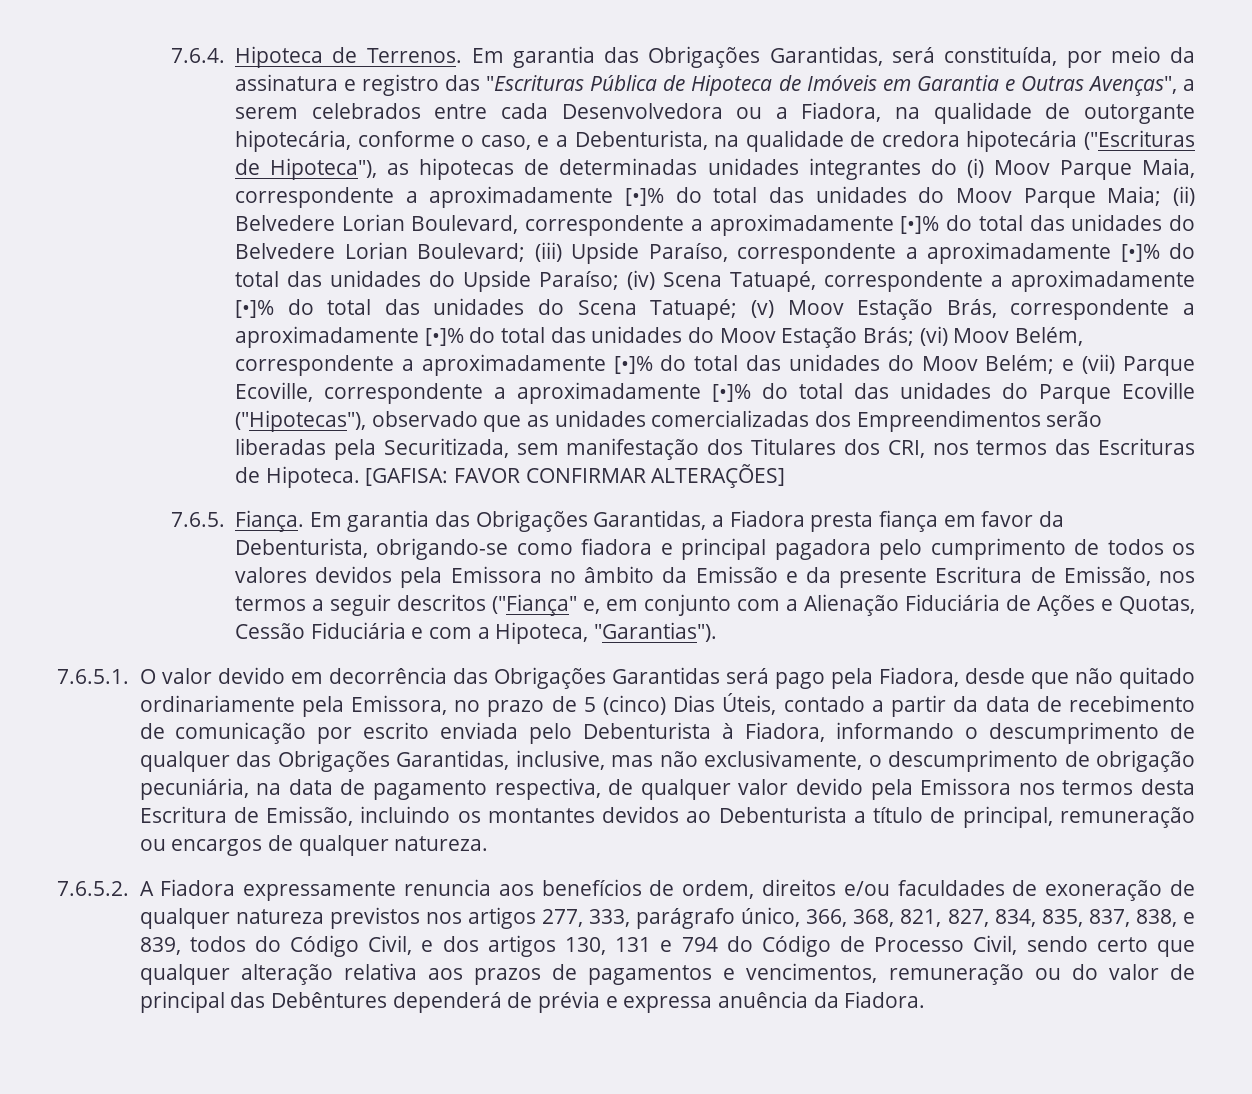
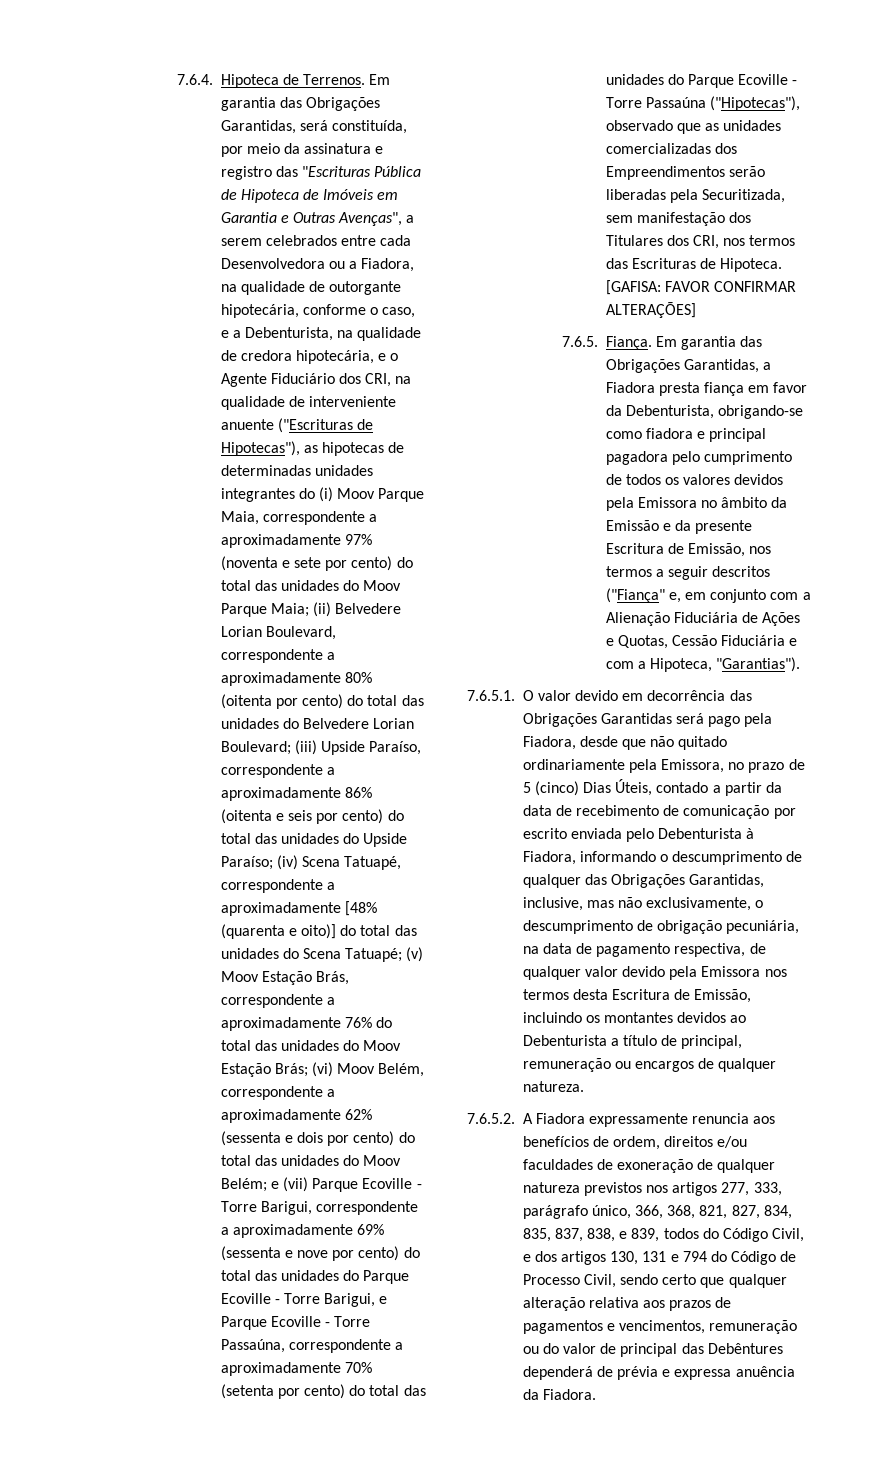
[966,130,1078,152] hipotecária -> [295,350,399,364] [220,373,412,387] [220,396,396,410] [220,419,274,430] hipotecária, e o Agente Fiduciário dos CRI, na qualidade de interveniente anuente
[270,158,378,180] Hipoteca"), -> [220,441,300,456] Hipotecas"),
[624,188,664,206] [•]% -> [344,534,372,545] [220,556,393,571] 97% (noventa e sete por cento)
[900,216,940,234] [•]% -> [344,672,372,683] [220,694,343,709] 80% (oitenta por cento)
[1120,244,1160,262] [•]% -> [344,787,372,798] [220,809,384,824] 86% (oitenta e seis por cento)
[234,300,274,318] [•]% -> [344,901,377,916] [220,924,336,939] [48% (quarenta e oito)]
[424,328,464,346] [•]% -> [344,1017,372,1028] 76%
[613,356,653,374] [•]% -> [344,1109,372,1120] [220,1131,395,1146] 62% (sessenta e dois por cento)
[234,382,1195,404] Ecoville, correspondente a aproximadamente [•]% do total das unidades do Parque Ecoville -> [362,1178,422,1189] [220,1201,418,1215] [220,1224,384,1238] [220,1246,420,1261] [220,1270,410,1284] [220,1293,388,1307] [220,1316,371,1330] [220,1339,403,1353] [220,1362,372,1376] [220,1384,426,1399] [605,74,798,88] [605,97,706,108] Ecoville - Torre Barigui, correspondente a aproximadamente 69% (sessenta e nove por cento) do total das unidades do Parque Ecoville - Torre Barigui, e Parque Ecoville - Torre Passaúna, correspondente a aproximadamente 70% (setenta por cento) do total das unidades do Parque Ecoville - Torre Passaúna

